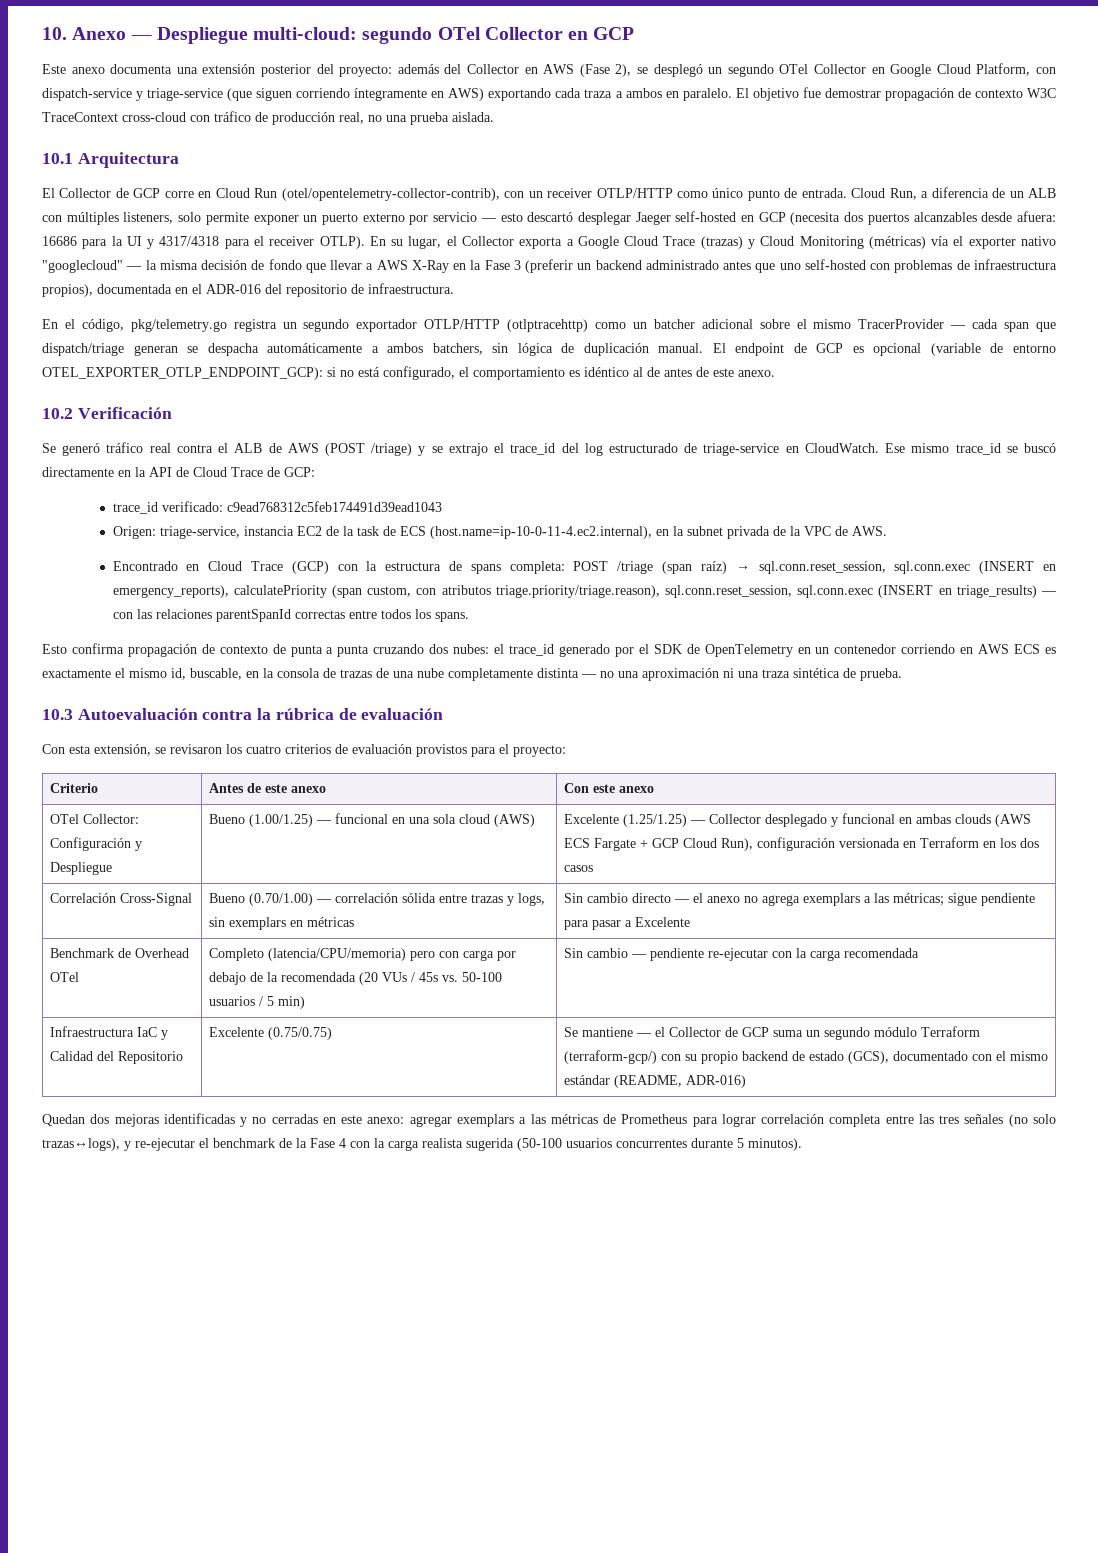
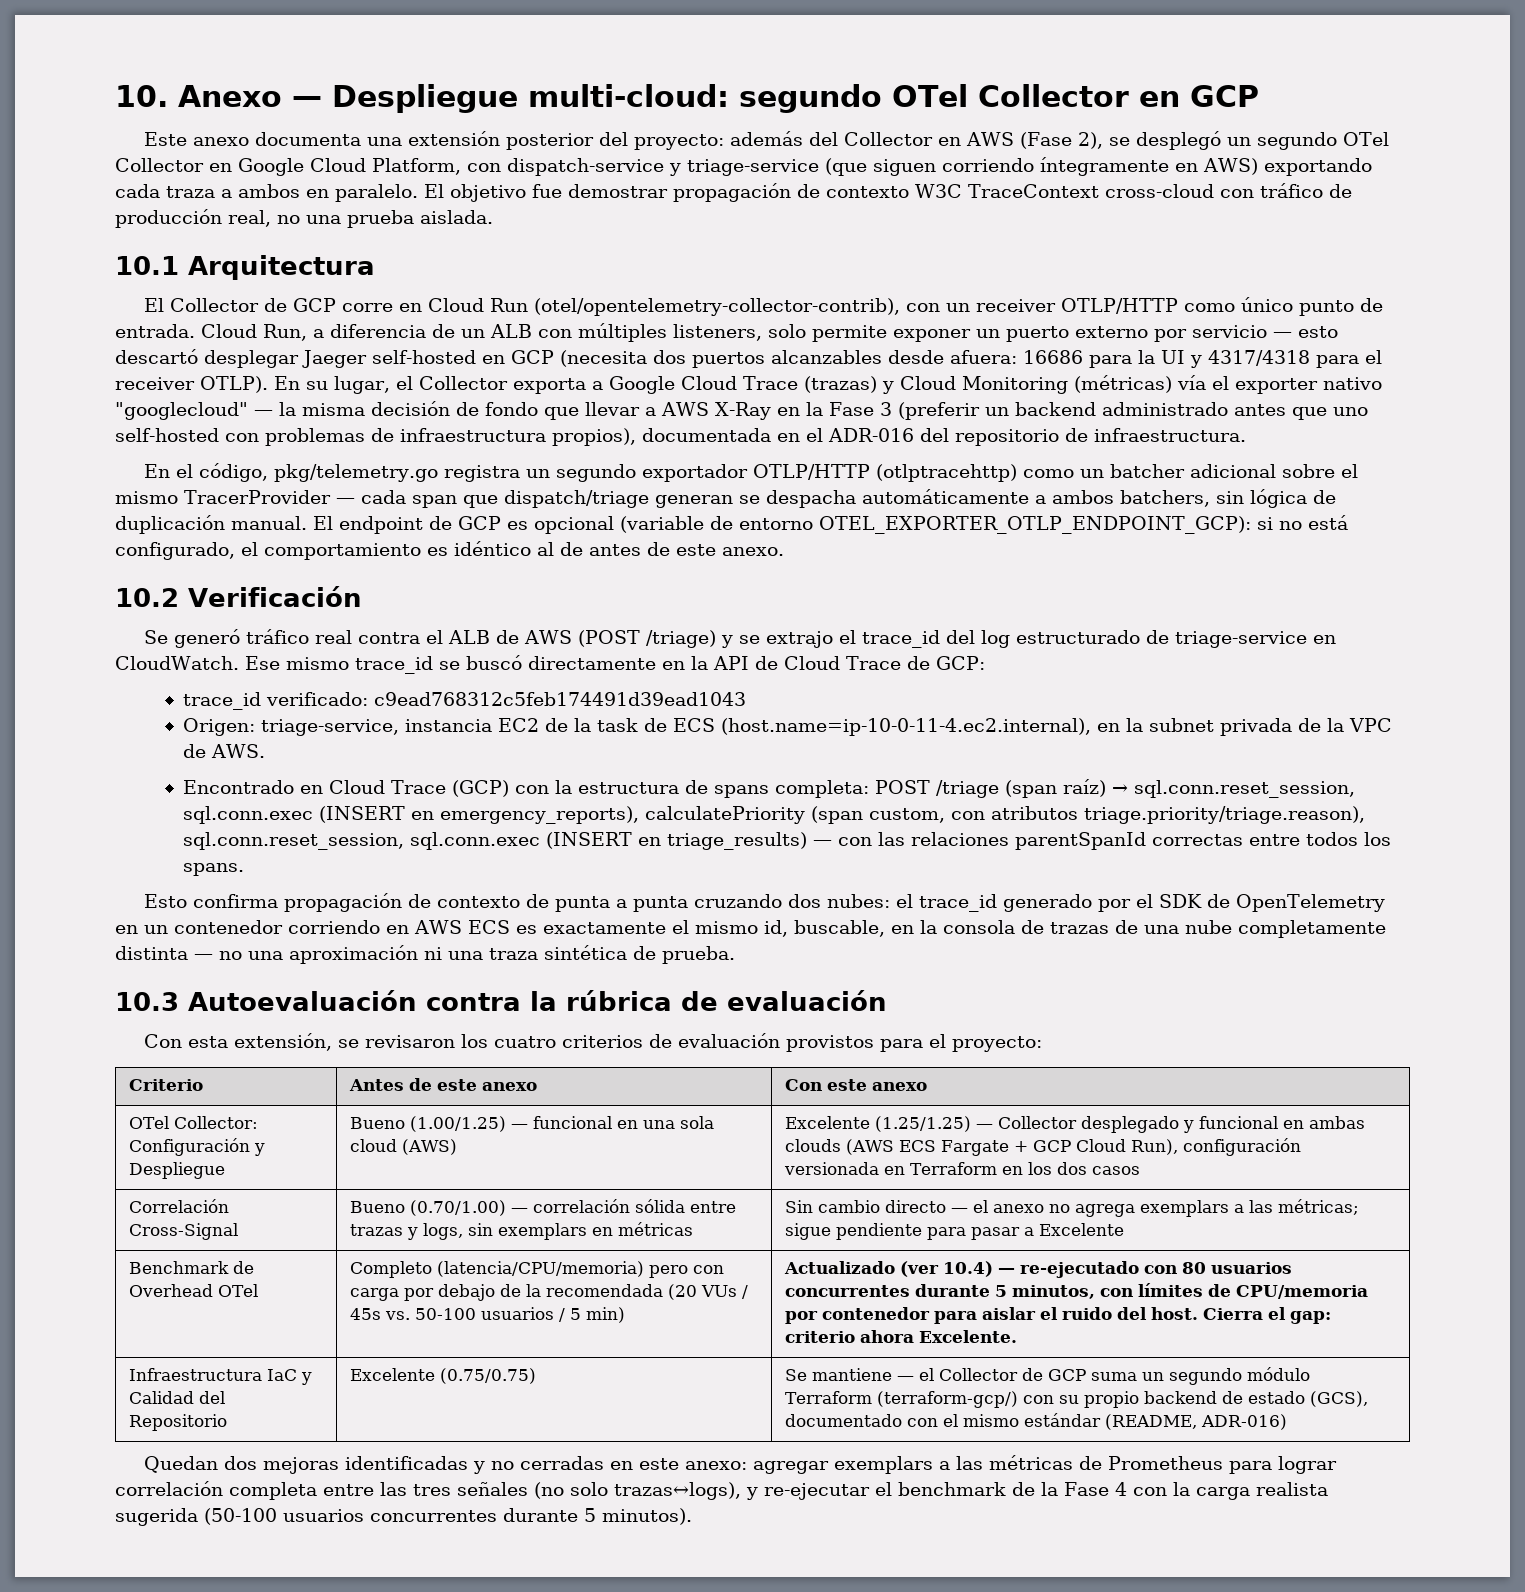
[563,948,919,961] Sin cambio — pendiente re-ejecutar con la carga recomendada -> [783,1261,1292,1278] [784,1283,1368,1299] [784,1307,1331,1324] [784,1330,1017,1343] Actualizado (ver 10.4) — re-ejecutado con 80 usuarios concurrentes durante 5 minutos, con límites de CPU/memoria por contenedor para aislar el ruido del host. Cierra el gap: criterio ahora Excelente.

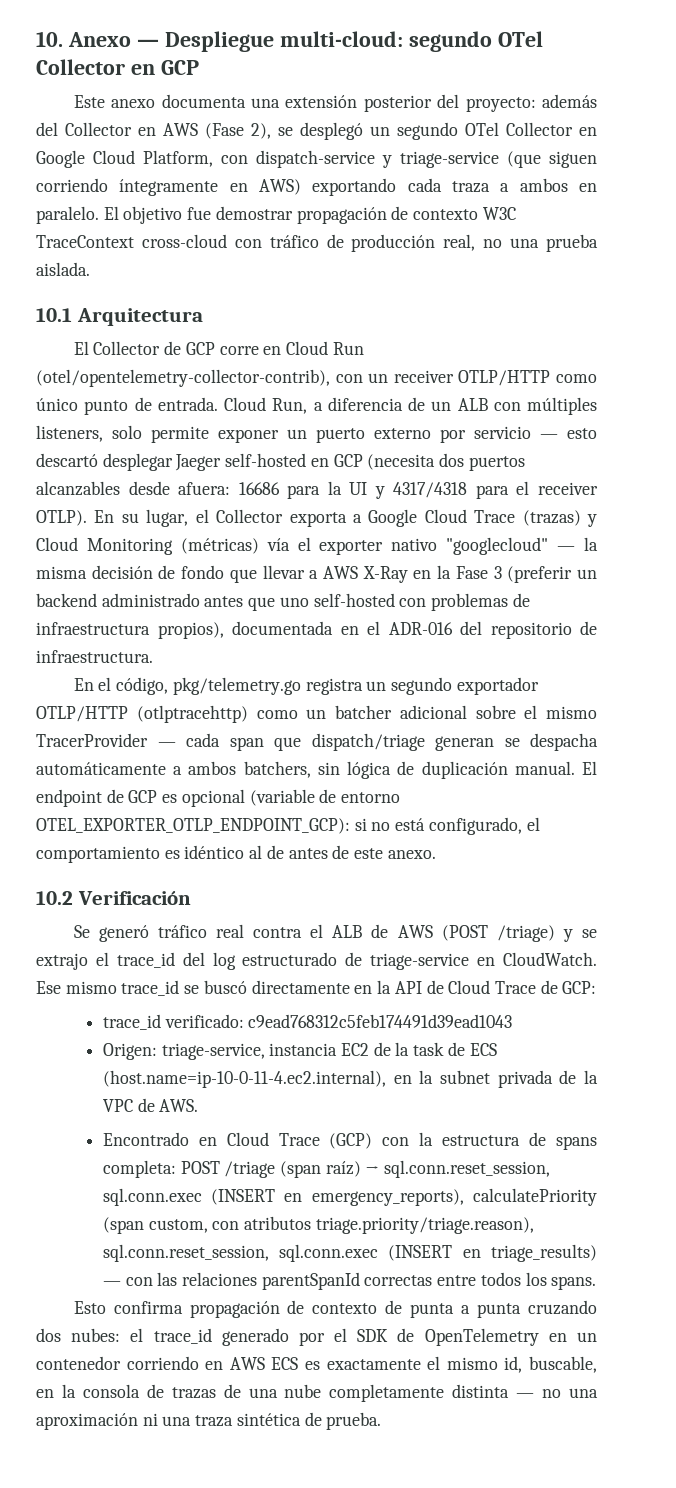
[115,990,887,1011] [143,1033,1042,1052] [128,1079,203,1091] [348,1078,537,1091] [784,1079,927,1091] [128,1116,258,1129] [128,1138,265,1156] [128,1162,225,1179] [349,1116,714,1132] [349,1139,457,1155] [784,1116,1365,1133] [784,1138,1301,1156] [783,1162,1140,1175] [128,1199,229,1213] [128,1223,238,1240] [349,1199,736,1216] [349,1222,693,1240] [784,1199,1359,1217] [784,1223,1124,1240] [128,1261,254,1274] [128,1284,258,1297] [349,1261,724,1278] [349,1284,748,1301] [349,1307,625,1323] [783,1261,1292,1278] [784,1283,1368,1299] [784,1307,1331,1324] [784,1330,1017,1343] [128,1368,312,1385] [128,1391,225,1404] [128,1414,227,1431] [349,1368,536,1384] [784,1367,1310,1385] [784,1391,1368,1408] [784,1413,1287,1430] [143,1455,1337,1474] [115,1481,1328,1500] [115,1508,692,1526] // 10.3 Autoevaluación contra la rúbrica de evaluación // Con esta extensión, se revisaron los cuatro criterios de evaluación provistos para el proyecto: // Criterio | Antes de este anexo | Con este anexo // OTel Collector: Configuración y Despliegue | Bueno (1.00/1.25) — funcional en una sola cloud (AWS) | Excelente (1.25/1.25) — Collector desplegado y funcional en ambas clouds (AWS ECS Fargate + GCP Cloud Run), configuración versionada en Terraform en los dos casos // Correlación Cross-Signal | Bueno (0.70/1.00) — correlación sólida entre trazas y logs, sin exemplars en métricas | Sin cambio directo — el anexo no agrega exemplars a las métricas; sigue pendiente para pasar a Excelente // Benchmark de Overhead OTel | Completo (latencia/CPU/memoria) pero con carga por debajo de la recomendada (20 VUs / 45s vs. 50-100 usuarios / 5 min) | Actualizado (ver 10.4) — re-ejecutado con 80 usuarios concurrentes durante 5 minutos, con límites de CPU/memoria por contenedor para aislar el ruido del host. Cierra el gap: criterio ahora Excelente. // Infraestructura IaC y Calidad del Repositorio | Excelente (0.75/0.75) | Se mantiene — el Collector de GCP suma un segundo módulo Terraform (terraform-gcp/) con su propio backend de estado (GCS), documentado con el mismo estándar (README, ADR-016) // Quedan dos mejoras identificadas y no cerradas en este anexo: agregar exemplars a las métricas de Prometheus para lograr correlación completa entre las tres señales (no solo trazas↔logs), y re-ejecutar el benchmark de la Fase 4 con la carga realista sugerida (50-100 usuarios concurrentes durante 5 minutos). -> (382, 1421) none

